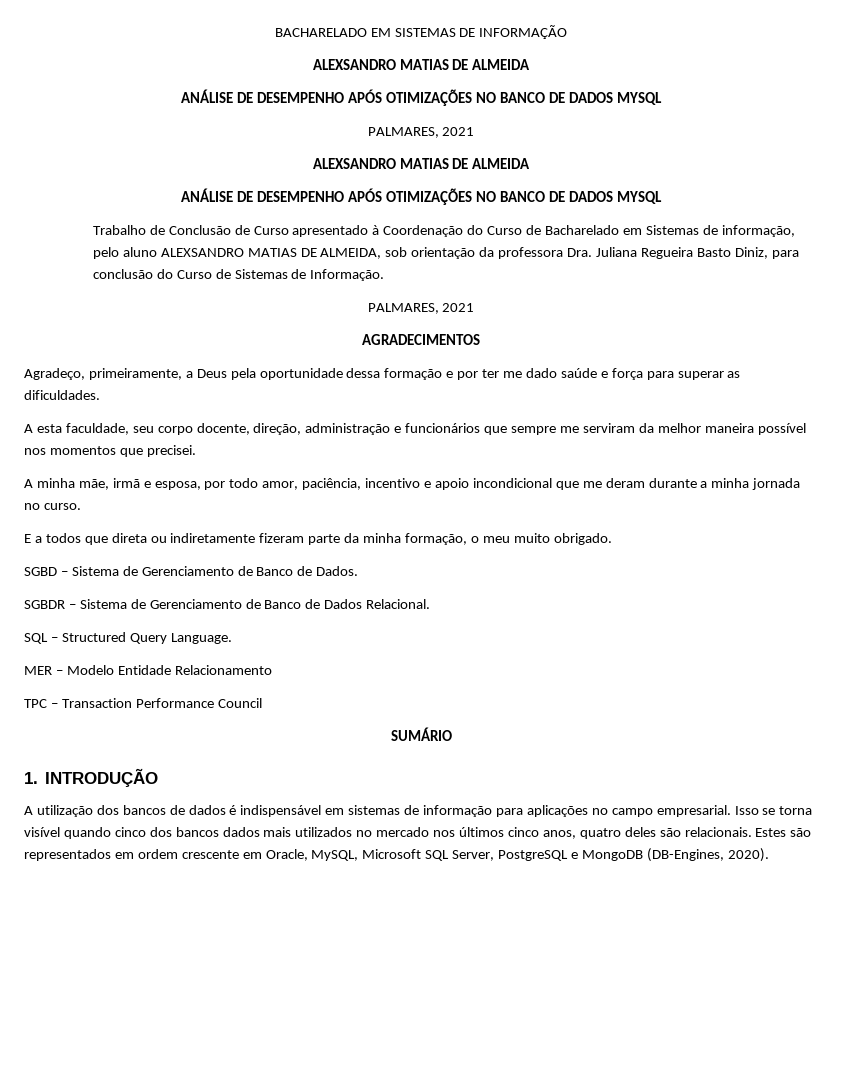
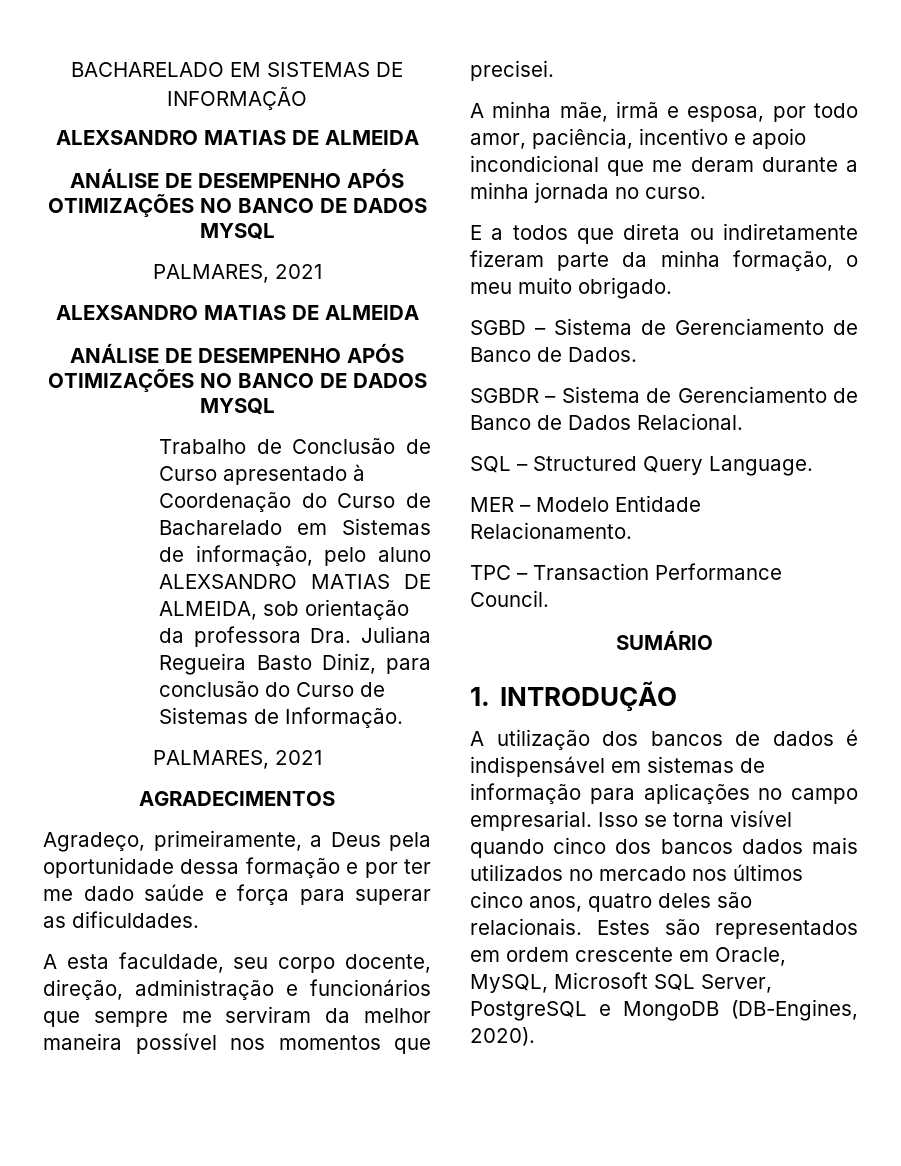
[174,665,272,675] Relacionamento -> [470,522,632,539] Relacionamento.
[217,698,262,708] Council -> [470,590,549,607] Council.

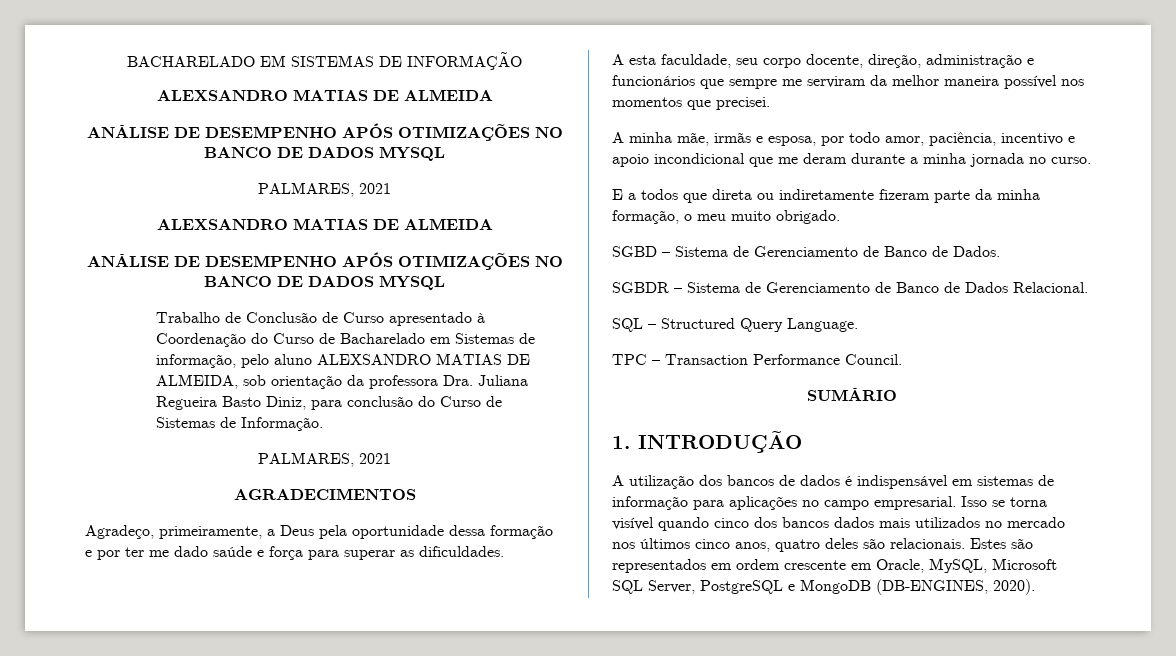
[615,101,659,118] irmã -> [714,132,751,143] irmãs
[470,495,701,512] [470,522,632,539] // MER – Modelo Entidade Relacionamento. -> (858, 325) none
[731,999,858,1021] (DB-Engines, -> [876,579,988,595] (DB-ENGINES,

